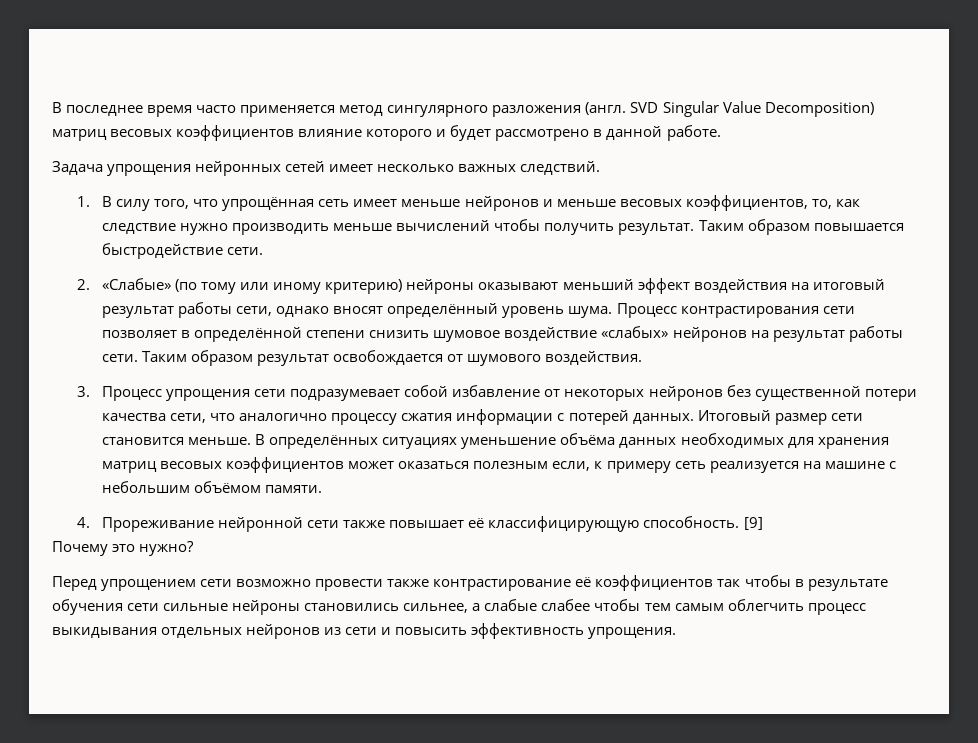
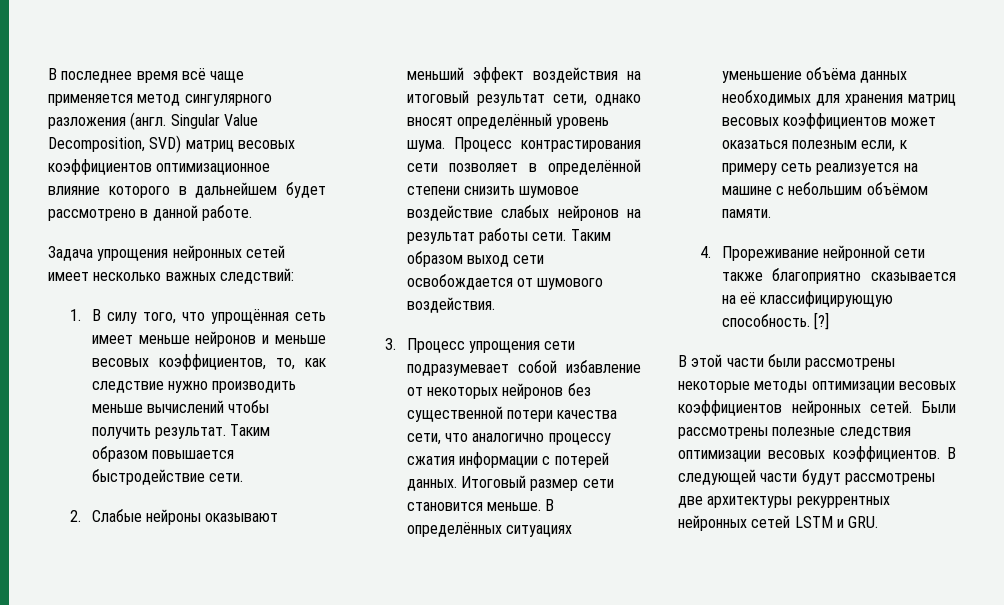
[196,105,237,113] часто -> [181,68,245,83] всё чаще
[630,102,659,113] SVD -> (167, 121) none
[764,102,874,117] [52,125,295,141] Decomposition) матриц весовых коэффициентов -> [48,135,295,153] [48,159,271,175] Decomposition, SVD) матриц весовых коэффициентов оптимизационное
[436,129,447,137] и -> [178,182,278,198] в дальнейшем
[520,161,601,175] следствий. -> [219,268,294,284] следствий:
[102,278,403,294] «Слабые» (по тому или иному критерию) -> [91,509,142,522] Слабые
[178,302,233,318] работы -> (545, 100) none
[601,326,669,338] «слабых» -> [501,205,550,218] слабых
[257,354,330,366] результат -> [467,255,545,267] выход сети
[389,516,763,532] [52,541,195,556] [52,575,888,591] [52,599,866,615] [52,623,677,639] повышает её классифицирующую способность. [9] // Почему это нужно? // Перед упрощением сети возможно провести также контрастирование её коэффициентов так чтобы в результате обучения сети сильные нейроны становились сильнее, а слабые слабее чтобы тем самым облегчить процесс выкидывания отдельных нейронов из сети и повысить эффективность упрощения. -> [772,268,956,284] [721,291,894,307] [721,312,830,330] [678,354,896,370] [678,381,956,393] [678,400,956,416] [678,427,911,439] [678,446,956,462] [678,469,935,485] [678,496,890,508] [678,515,879,531] благоприятно сказывается на её классифицирующую способность. [?] // В этой части были рассмотрены некоторые методы оптимизации весовых коэффициентов нейронных сетей. Были рассмотрены полезные следствия оптимизации весовых коэффициентов. В следующей части будут рассмотрены две архитектуры рекуррентных нейронных сетей LSTM и GRU.

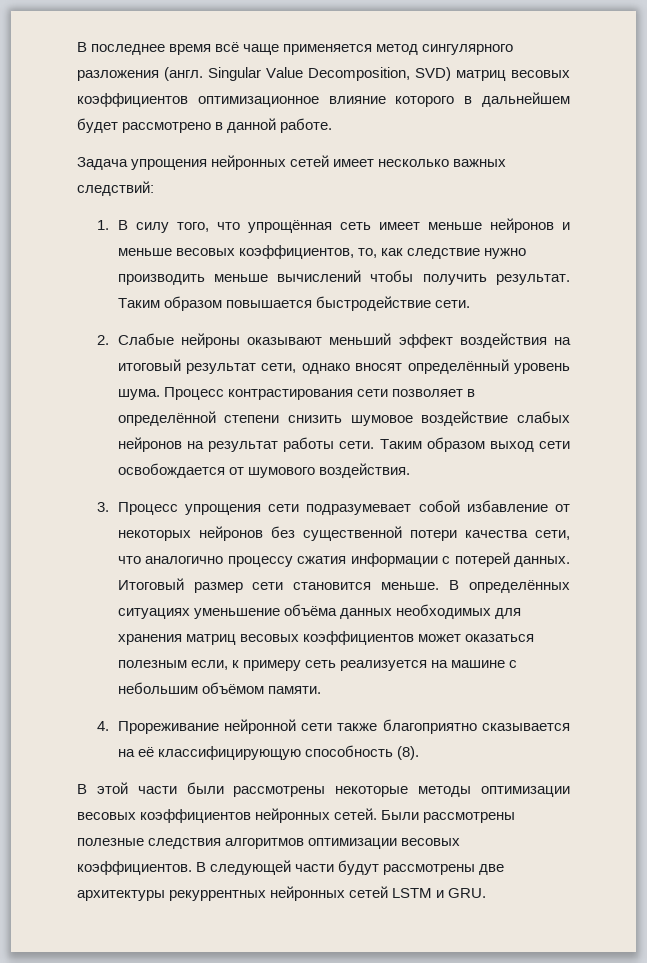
[721,312,830,330] способность. [?] -> [304,745,419,760] способность (8).
(911, 433) none -> [225,838,305,849] алгоритмов

